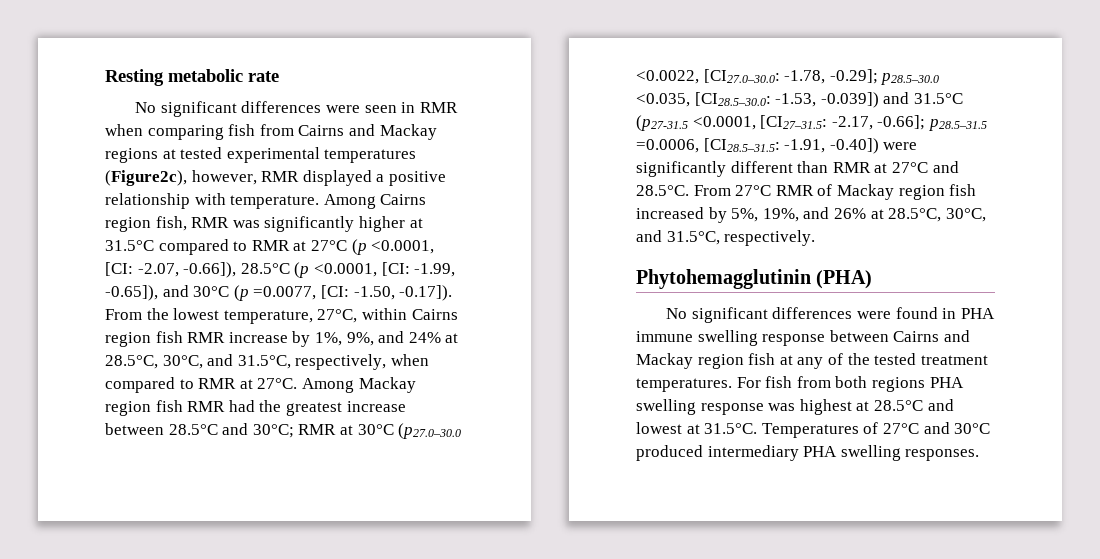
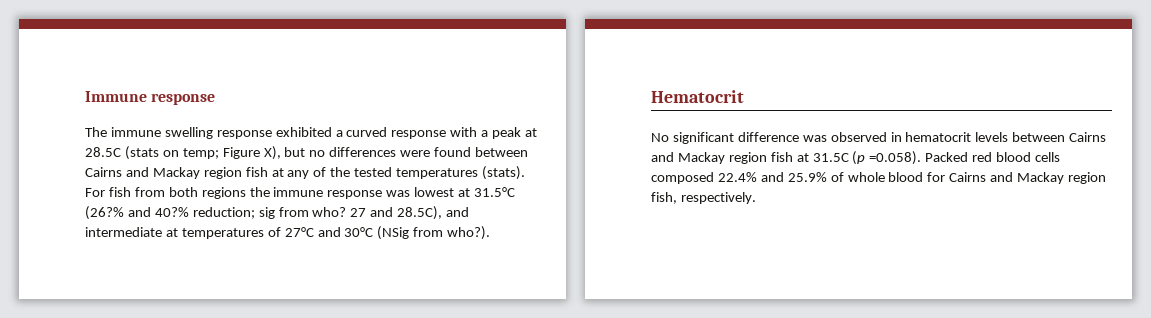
[105,69,279,86] [135,101,458,117] [105,124,437,140] [105,147,417,163] [105,170,446,186] [105,193,427,209] [105,216,423,232] [105,239,435,255] [105,262,456,278] [105,285,453,301] [105,308,458,324] [105,331,459,347] [105,354,429,370] [105,377,416,393] [105,400,406,416] [105,423,462,439] [636,69,940,85] [636,92,963,108] [636,115,987,131] [636,138,918,154] [636,161,959,177] [636,184,977,200] [636,207,986,223] [636,230,816,246] [636,269,873,289] [666,307,995,323] [636,330,826,346] Resting metabolic rate // No significant differences were seen in RMR when comparing fish from Cairns and Mackay regions at tested experimental temperatures (Figure2c), however, RMR displayed a positive relationship with temperature. Among Cairns region fish, RMR was significantly higher at 31.5°C compared to RMR at 27°C (p <0.0001, [CI: -2.07, -0.66]), 28.5°C (p <0.0001, [CI: -1.99, -0.65]), and 30°C (p =0.0077, [CI: -1.50, -0.17]). From the lowest temperature, 27°C, within Cairns region fish RMR increase by 1%, 9%, and 24% at 28.5°C, 30°C, and 31.5°C, respectively, when compared to RMR at 27°C. Among Mackay region fish RMR had the greatest increase between 28.5°C and 30°C; RMR at 30°C (p27.0–30.0 <0.0022, [CI27.0–30.0: -1.78, -0.29]; p28.5–30.0 <0.035, [CI28.5–30.0: -1.53, -0.039]) and 31.5°C (p27-31.5 <0.0001, [CI27–31.5: -2.17, -0.66]; p28.5–31.5 =0.0006, [CI28.5–31.5: -1.91, -0.40]) were significantly different than RMR at 27°C and 28.5°C. From 27°C RMR of Mackay region fish increased by 5%, 19%, and 26% at 28.5°C, 30°C, and 31.5°C, respectively. // Phytohemagglutinin (PHA) // No significant differences were found in PHA immune swelling response -> [85,91,216,105] [85,127,538,139] [85,146,472,160] Immune response // The immune swelling response exhibited a curved response with a peak at 28.5C (stats on temp; Figure X), but no differences were found
[920,355,988,365] [636,378,732,392] treatment temperatures. -> [396,166,526,180] temperatures (stats).
[929,377,964,388] [636,399,954,415] [636,422,991,438] [636,445,980,461] PHA swelling response was highest at 28.5°C and lowest at 31.5°C. Temperatures of 27°C and 30°C produced intermediary PHA swelling responses. -> [249,187,516,199] [85,206,470,220] [85,226,491,240] [651,90,744,103] [651,132,1107,144] [651,151,1061,165] [651,172,1107,184] [651,192,756,204] the immune response was lowest at 31.5°C (26?% and 40?% reduction; sig from who? 27 and 28.5C), and intermediate at temperatures of 27°C and 30°C (NSig from who?). // Hematocrit // No significant difference was observed in hematocrit levels between Cairns and Mackay region fish at 31.5C (p =0.058). Packed red blood cells composed 22.4% and 25.9% of whole blood for Cairns and Mackay region fish, respectively.

